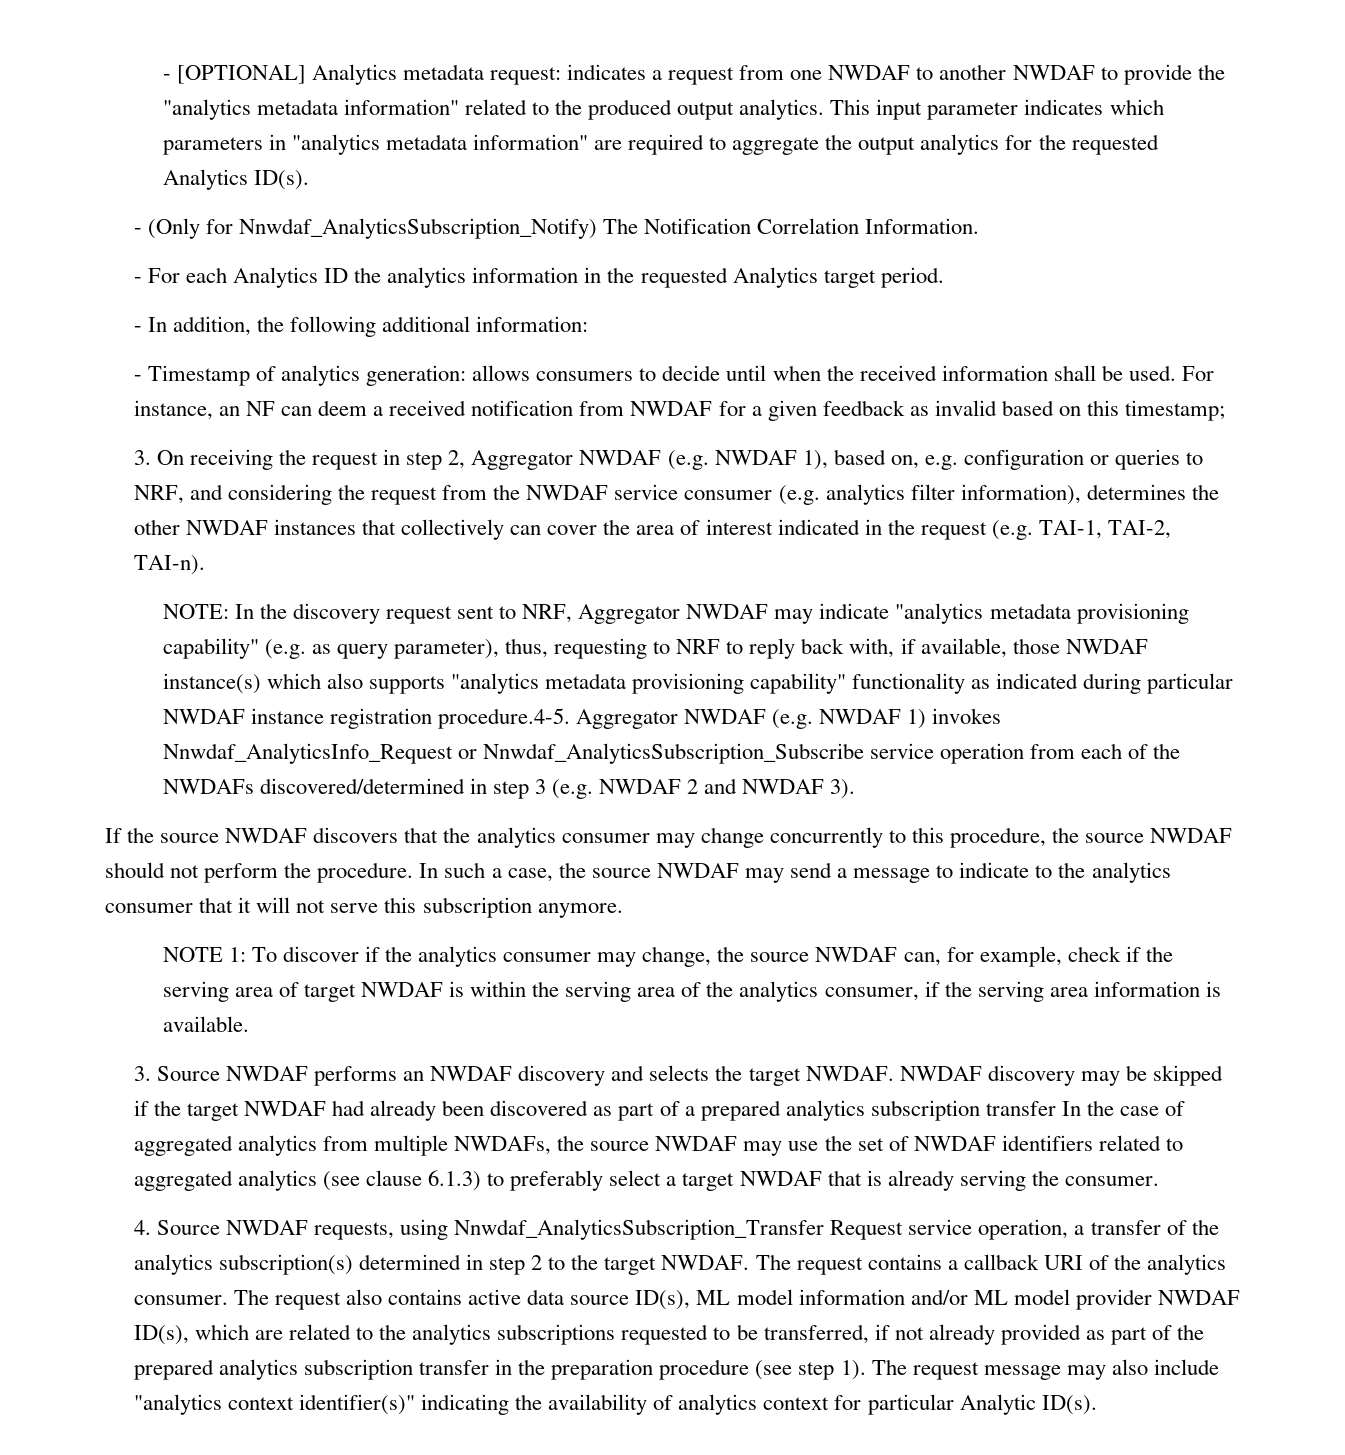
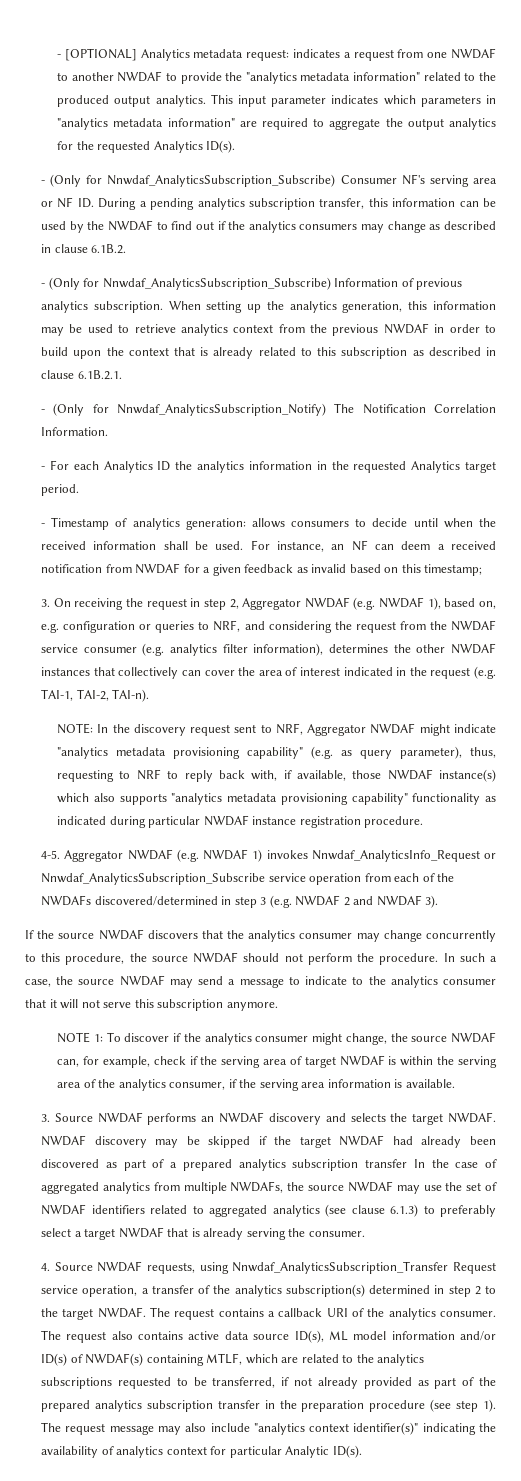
(309, 180) none -> [41,174,497,187] [41,197,497,210] [41,220,497,233] [41,244,127,254] [41,277,463,290] [41,301,497,313] [41,323,497,336] [41,347,496,359] [41,370,122,380] // - (Only for Nnwdaf_AnalyticsSubscription_Subscribe) Consumer NF's serving area or NF ID. During a pending analytics subscription transfer, this information can be used by the NWDAF to find out if the analytics consumers may change as described in clause 6.1B.2. // - (Only for Nnwdaf_AnalyticsSubscription_Subscribe) Information of previous analytics subscription. When setting up the analytics generation, this information may be used to retrieve analytics context from the previous NWDAF in order to build upon the context that is already related to this subscription as described in clause 6.1B.2.1.
[133,316,589,337] // - In addition, the following additional information: -> (80, 490) none
[774,609,814,624] may -> [419,724,450,736] might
[437,708,570,729] procedure.4-5. -> [364,816,424,828] [41,850,61,859] procedure. // 4-5.
[597,952,637,967] may -> [312,1033,343,1045] might
[973,1289,1240,1310] [133,1325,189,1345] ML model provider NWDAF ID(s), -> [41,1353,243,1366] ID(s) of NWDAF(s) containing MTLF,

